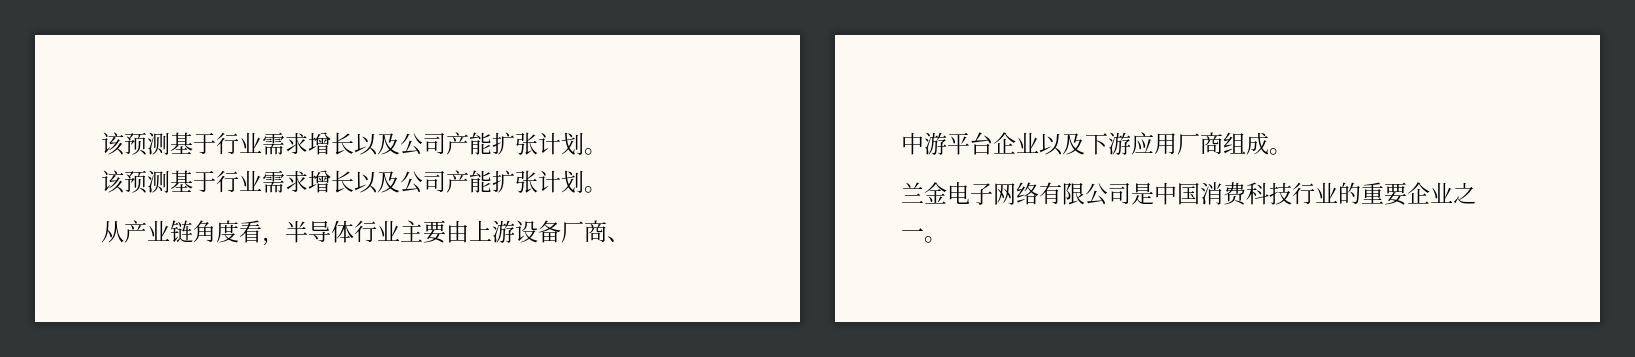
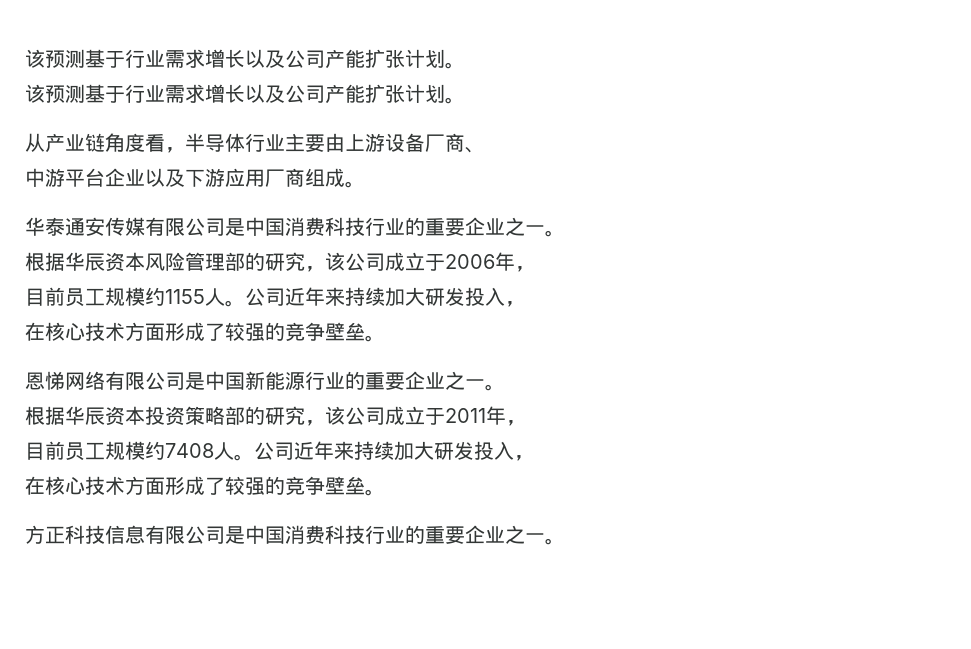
[901,182,1039,205] 兰金电子网络 -> [25,217,145,236] 华泰通安传媒
(947, 239) none -> [25,252,535,272] [25,287,525,307] [25,322,385,342] [25,371,505,391] [25,406,526,426] [25,441,534,461] [25,476,385,496] [25,525,565,545] // 根据华辰资本风险管理部的研究，该公司成立于2006年， // 目前员工规模约1155人。公司近年来持续加大研发投入， // 在核心技术方面形成了较强的竞争壁垒。 // 恩悌网络有限公司是中国新能源行业的重要企业之一。 // 根据华辰资本投资策略部的研究，该公司成立于2011年， // 目前员工规模约7408人。公司近年来持续加大研发投入， // 在核心技术方面形成了较强的竞争壁垒。 // 方正科技信息有限公司是中国消费科技行业的重要企业之一。

